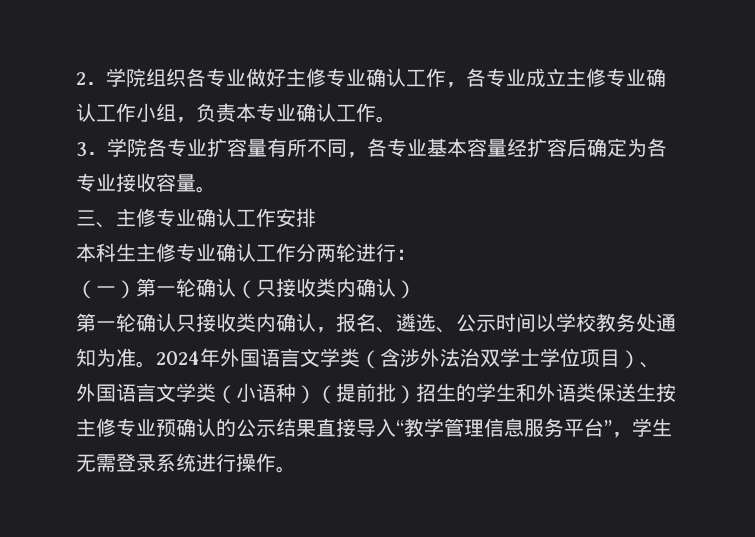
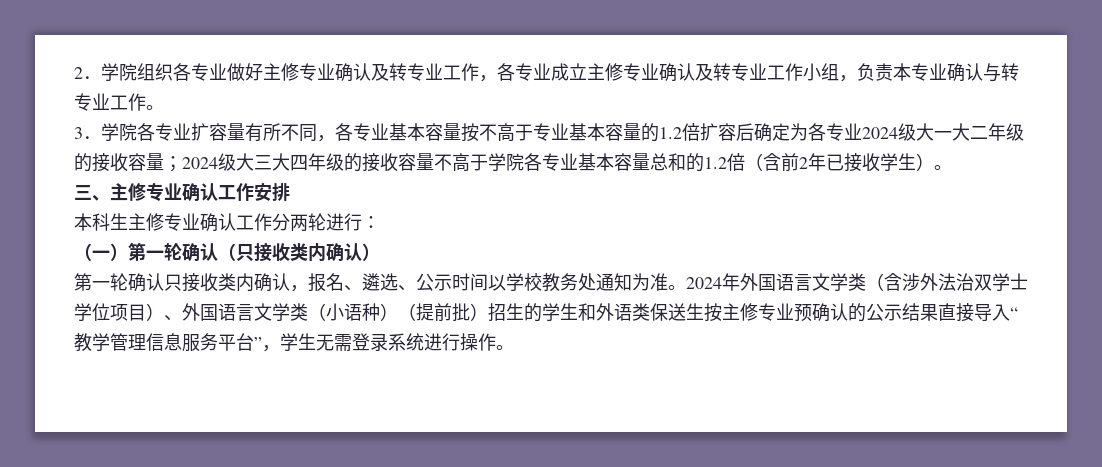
(406, 77) none -> [371,63,443,81] 及转专业
(96, 112) none -> [695,63,767,81] 及转专业
(336, 112) none -> [983,63,1019,82] [74,93,110,111] 与转专业
[507,138,527,157] 经 -> [461,123,700,142] 按不高于专业基本容量的1.2倍
[116,173,196,192] 接收容量 -> [862,123,1024,141] [74,153,934,172] 2024级大一大二年级的接收容量；2024级大三大四年级的接收容量不高于学院各专业基本容量总和的1.2倍（含前2年已接收学生）

